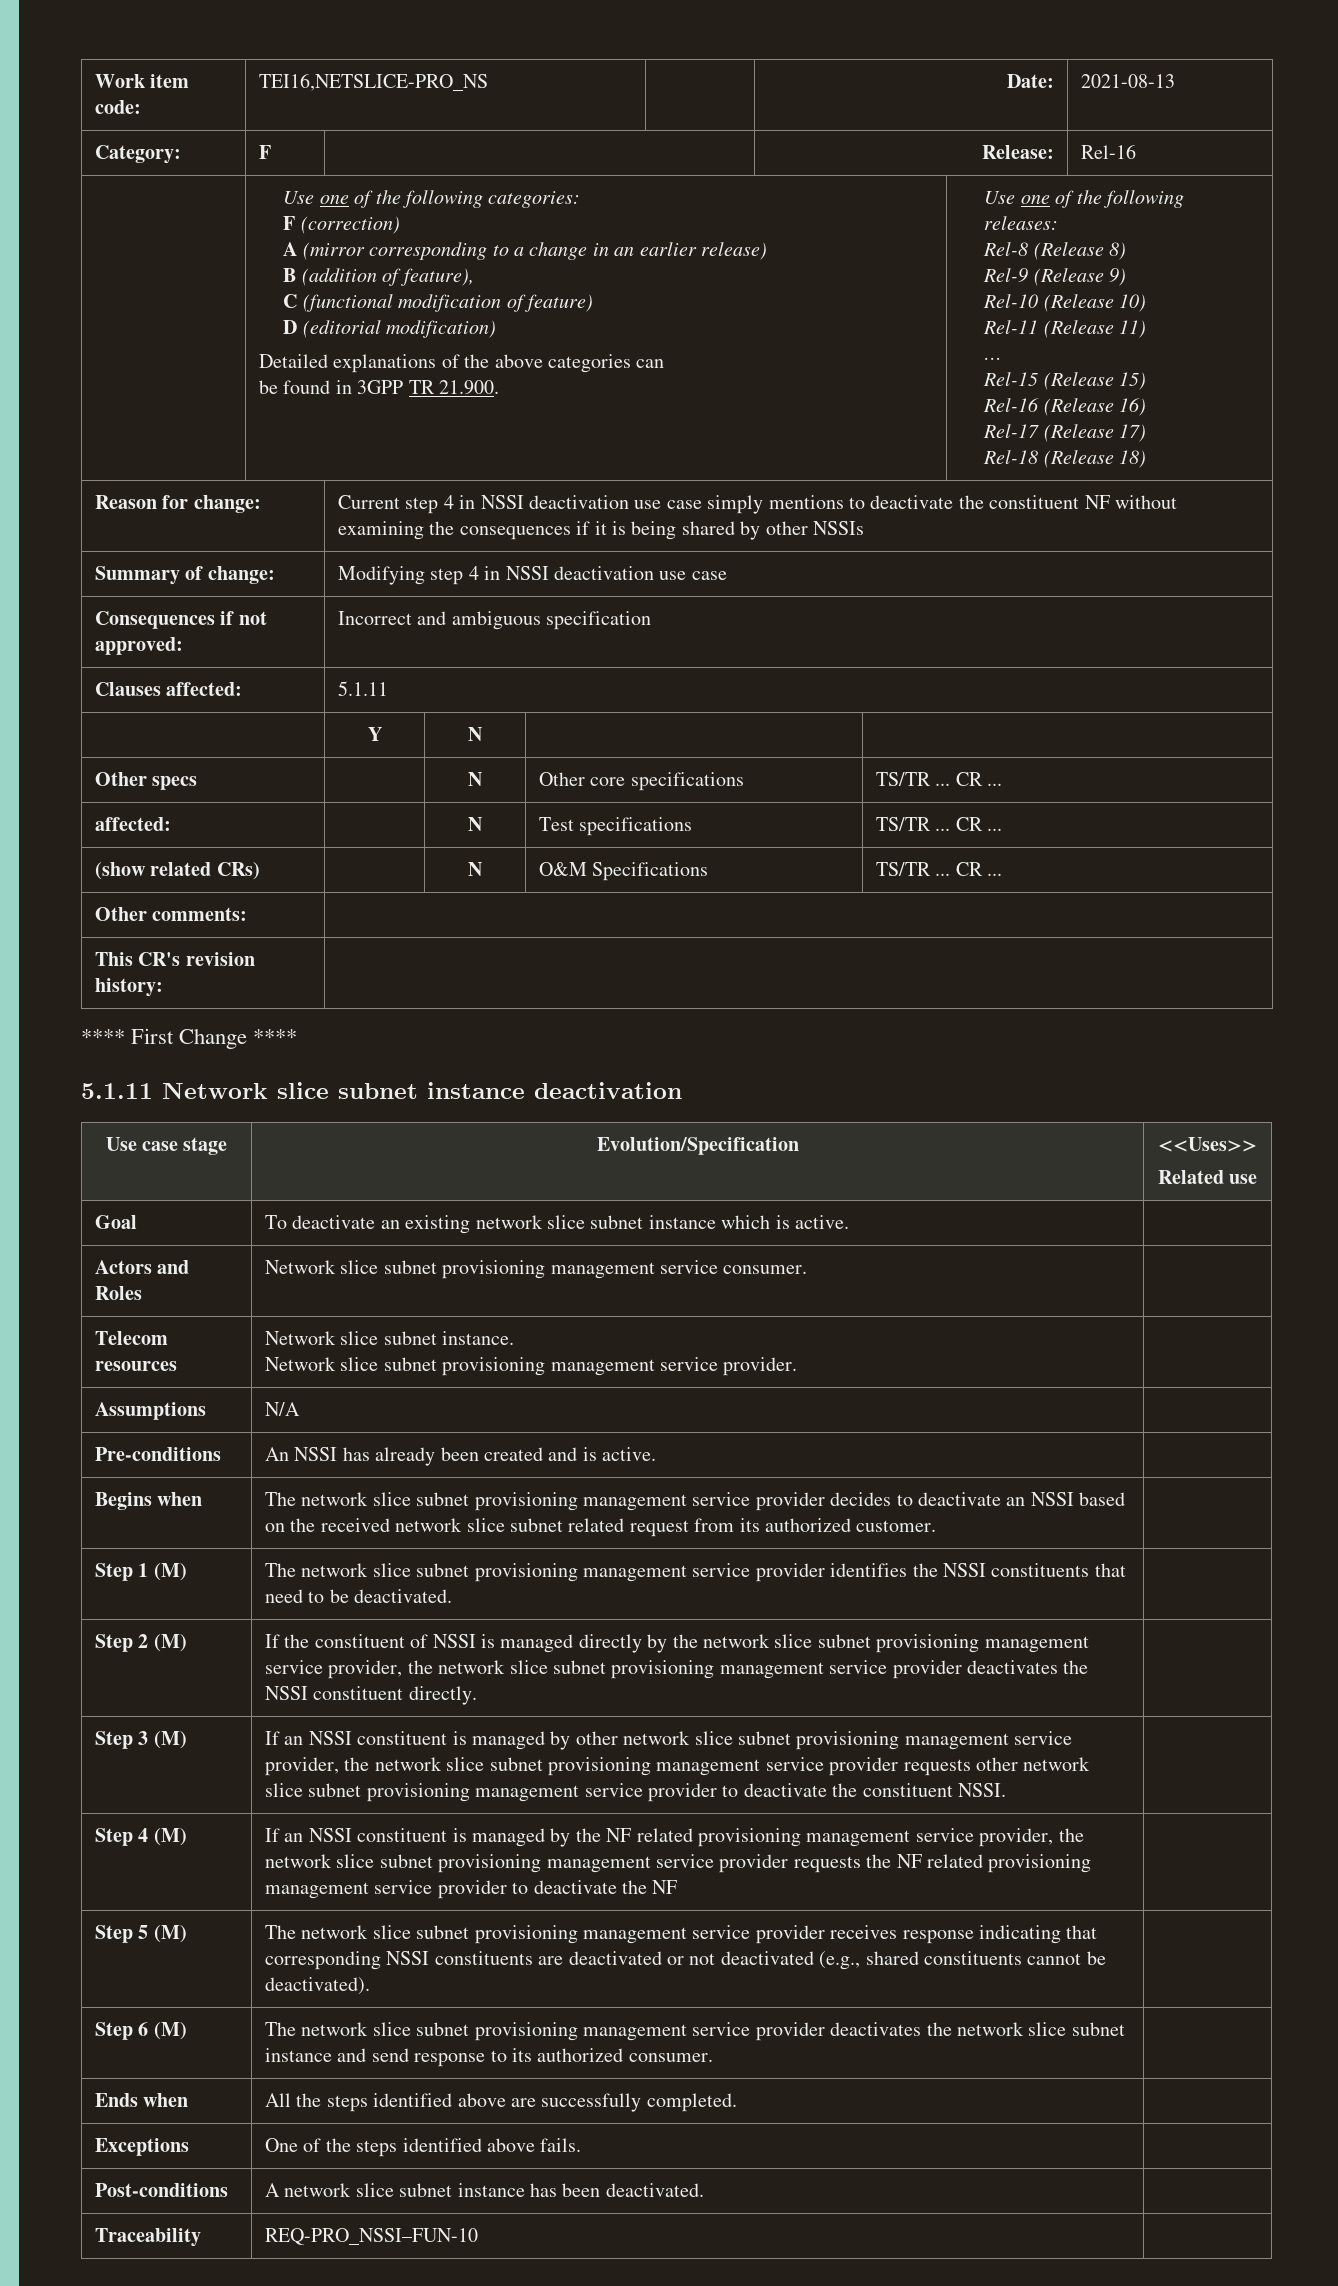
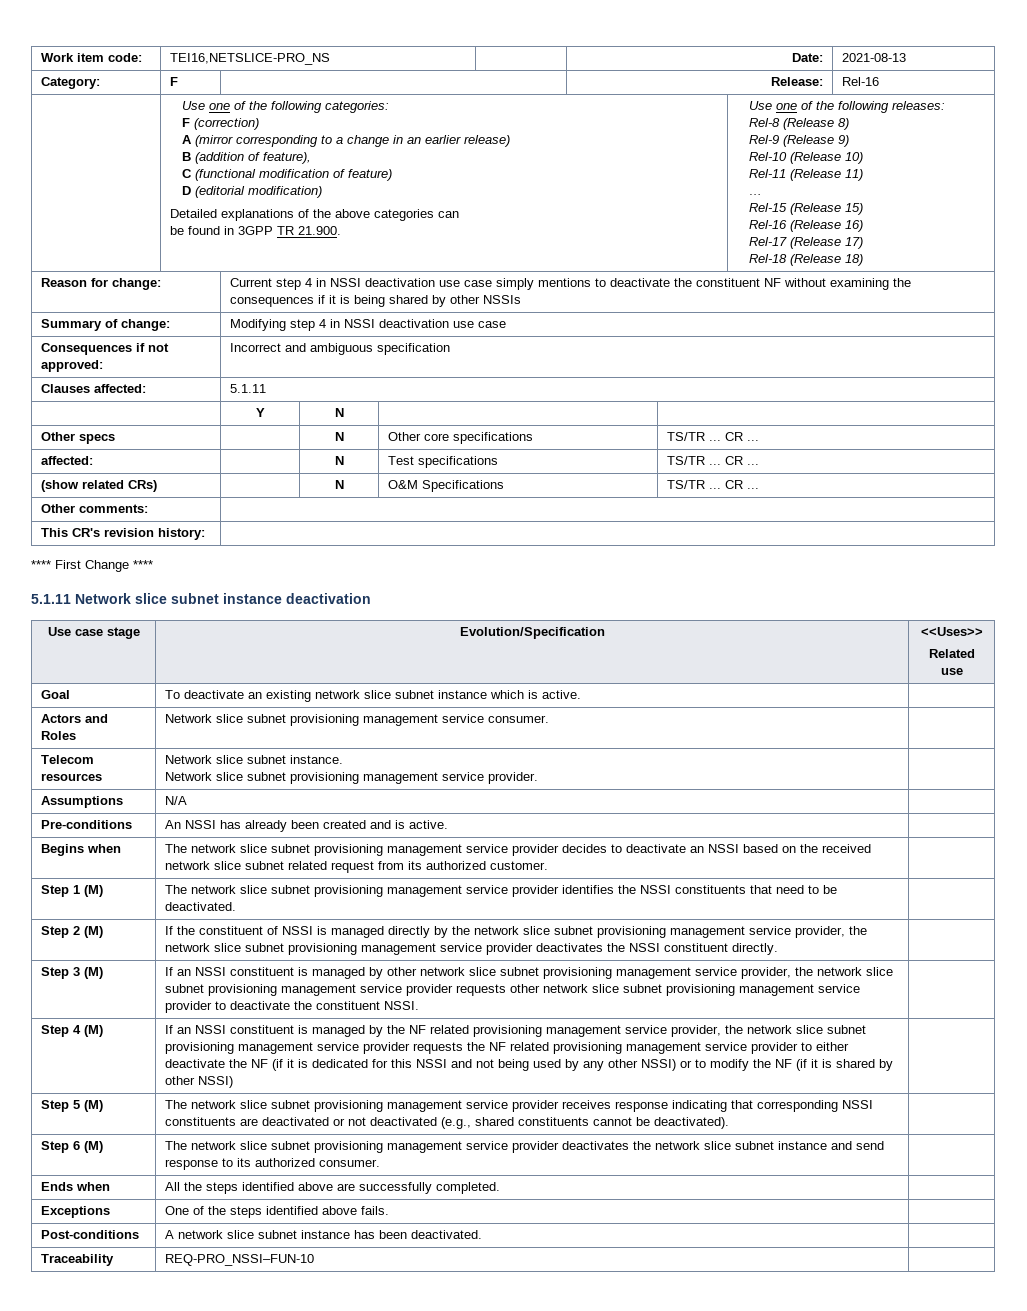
(529, 1888) none -> [816,1042,850,1051] either
(678, 1887) none -> [272,1059,894,1071] [165,1076,234,1088] (if it is dedicated for this NSSI and not being used by any other NSSI) or to modify the NF (if it is shared by other NSSI)

